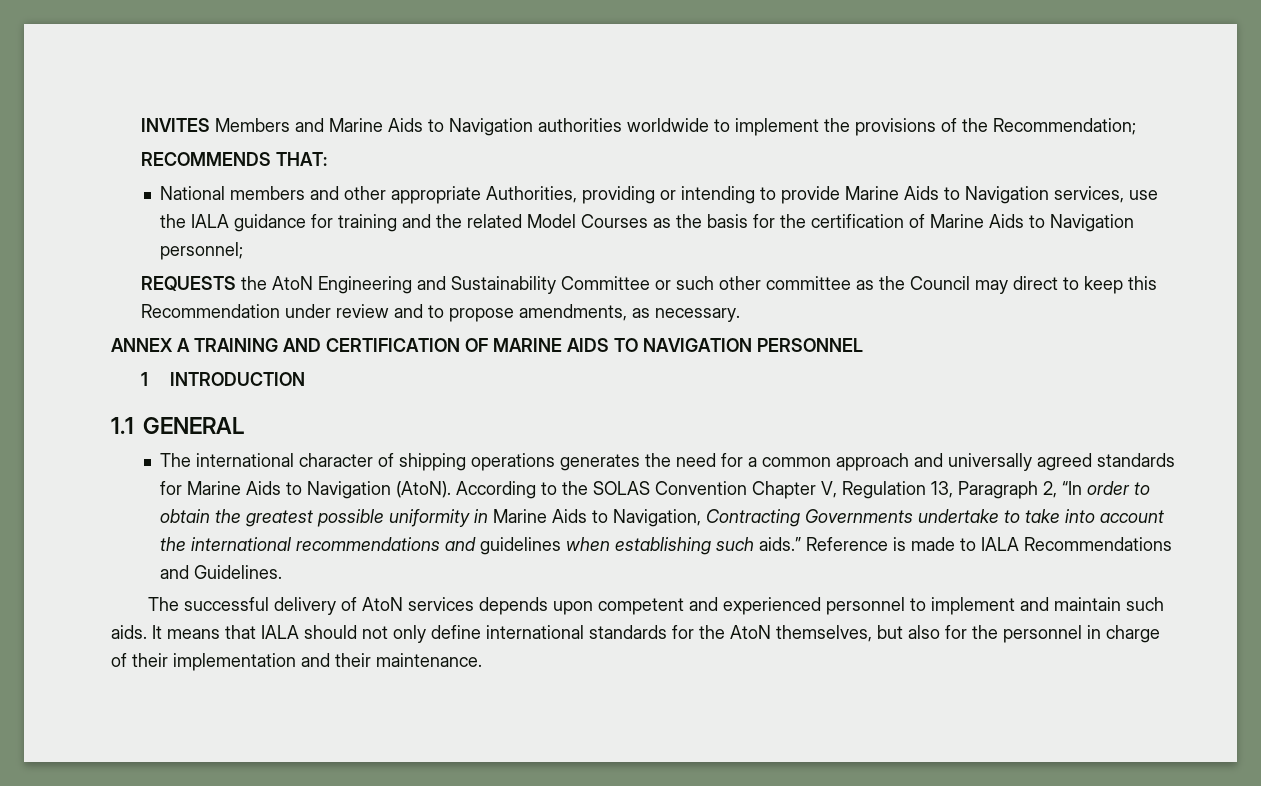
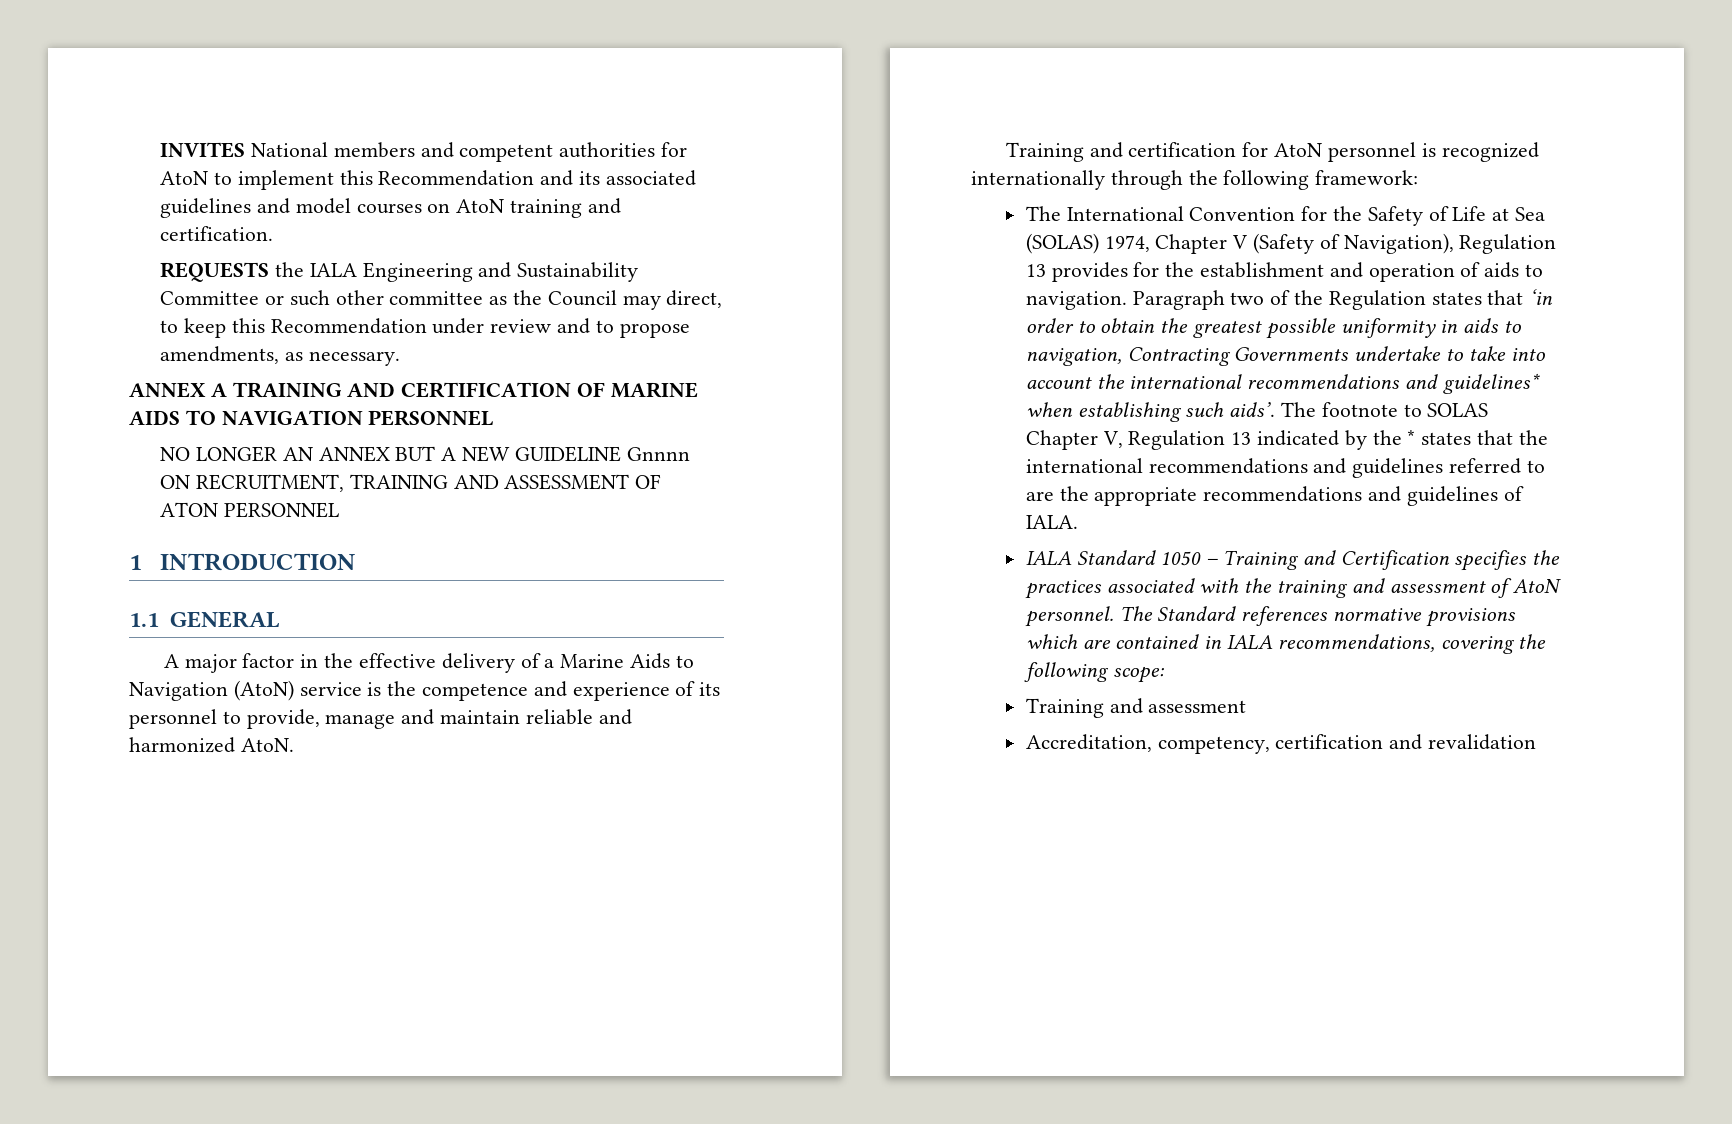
[214,118,1136,136] [140,152,327,166] [160,186,1159,204] [160,214,1135,232] [160,242,244,260] Members and Marine Aids to Navigation authorities worldwide to implement the provisions of the Recommendation; // RECOMMENDS THAT: // National members and other appropriate Authorities, providing or intending to provide Marine Aids to Navigation services, use the IALA guidance for training and the related Model Courses as the basis for the certification of Marine Aids to Navigation personnel; -> [250,142,688,162] [160,170,696,190] [160,198,621,218] [160,226,274,241] National members and competent authorities for AtoN to implement this Recommendation and its associated guidelines and model courses on AtoN training and certification.
[271,276,313,290] AtoN -> [309,263,357,277] IALA
[1012,276,1058,290] direct -> [666,290,723,308] direct,
[140,372,306,386] [111,417,244,434] [160,453,1176,471] [160,481,1083,499] 1 INTRODUCTION // 1.1 GENERAL // The international character of shipping operations generates the need for a common approach and universally agreed standards for Marine Aids to Navigation (AtoN). According to the SOLAS Convention Chapter V, Regulation 13, Paragraph 2, “In -> [160,446,690,462] [160,474,662,492] [160,502,339,518] [129,553,357,571] [129,611,280,628] [163,653,694,673] [129,680,721,701] [129,709,632,729] [129,737,294,753] [1005,142,1539,162] [971,170,1419,190] [1025,206,1546,226] [1025,233,1557,254] [1025,262,1544,282] [1025,289,1554,310] NO LONGER AN ANNEX BUT A NEW GUIDELINE Gnnnn ON RECRUITMENT, TRAINING AND ASSESSMENT OF ATON PERSONNEL // 1 INTRODUCTION // 1.1 GENERAL // A major factor in the effective delivery of a Marine Aids to Navigation (AtoN) service is the competence and experience of its personnel to provide, manage and maintain reliable and harmonized AtoN. // Training and certification for AtoN personnel is recognized internationally through the following framework: // The International Convention for the Safety of Life at Sea (SOLAS) 1974, Chapter V (Safety of Navigation), Regulation 13 provides for the establishment and operation of aids to navigation. Paragraph two of the Regulation states that ‘in
[493,509,702,527] Marine Aids to Navigation, -> [1463,318,1522,333] [1025,348,1122,366] aids to navigation,
[480,537,562,555] guidelines -> [1442,373,1540,394] guidelines*
[759,537,1173,551] [160,565,283,579] [148,597,1165,615] [111,625,1160,643] [111,653,482,671] aids.” Reference is made to IALA Recommendations and Guidelines. // The successful delivery of AtoN services depends upon competent and experienced personnel to implement and maintain such aids. It means that IALA should not only define international standards for the AtoN themselves, but also for the personnel in charge of their implementation and their maintenance. -> [1229,402,1489,417] [1025,430,1548,450] [1025,458,1545,478] [1025,486,1524,506] [1025,515,1078,529] [1025,550,1561,571] [1024,578,1562,599] [1024,606,1516,627] [1025,634,1547,654] [1023,662,1165,683] [1025,698,1247,718] [1025,734,1537,754] aids’. The footnote to SOLAS Chapter V, Regulation 13 indicated by the * states that the international recommendations and guidelines referred to are the appropriate recommendations and guidelines of IALA. // IALA Standard 1050 – Training and Certification specifies the practices associated with the training and assessment of AtoN personnel. The Standard references normative provisions which are contained in IALA recommendations, covering the following scope: // Training and assessment // Accreditation, competency, certification and revalidation

